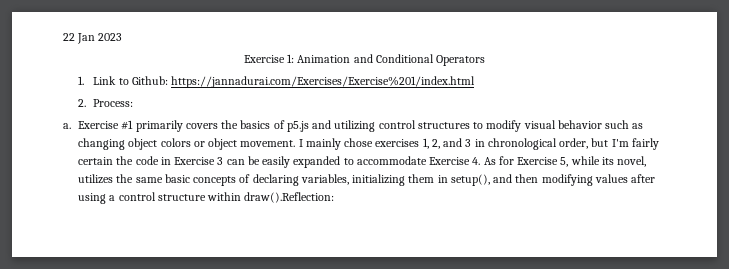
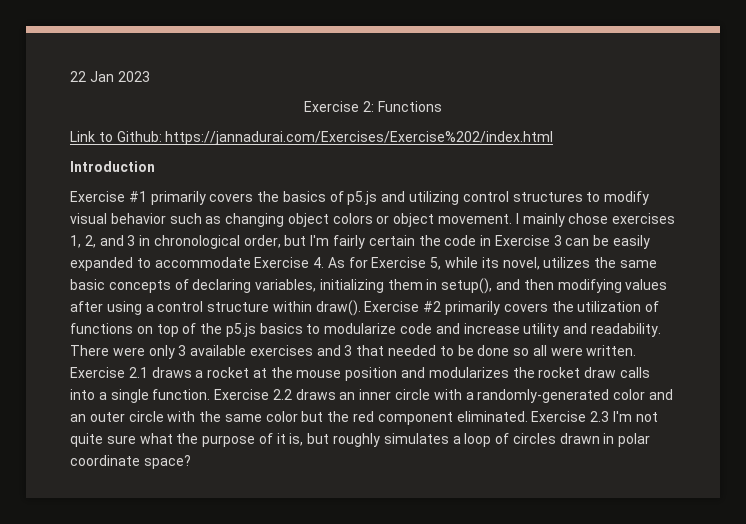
[287,54,486,66] [78,76,476,88] [78,99,134,107] [63,123,71,129] 1: Animation and Conditional Operators // 1. Link to Github: https://jannadurai.com/Exercises/Exercise%201/index.html // 2. Process: // a. -> [363,101,442,112] [70,131,554,145] [70,161,155,172] 2: Functions // Link to Github: https://jannadurai.com/Exercises/Exercise%202/index.html // Introduction //
[244,192,335,203] draw().Reflection: -> [315,300,660,316] [70,323,661,337] [70,345,637,359] [70,367,650,381] [70,389,673,403] [70,411,658,425] [70,433,651,447] [70,455,191,469] draw(). Exercise #2 primarily covers the utilization of functions on top of the p5.js basics to modularize code and increase utility and readability. There were only 3 available exercises and 3 that needed to be done so all were written. Exercise 2.1 draws a rocket at the mouse position and modularizes the rocket draw calls into a single function. Exercise 2.2 draws an inner circle with a randomly-generated color and an outer circle with the same color but the red component eliminated. Exercise 2.3 I'm not quite sure what the purpose of it is, but roughly simulates a loop of circles drawn in polar coordinate space?

